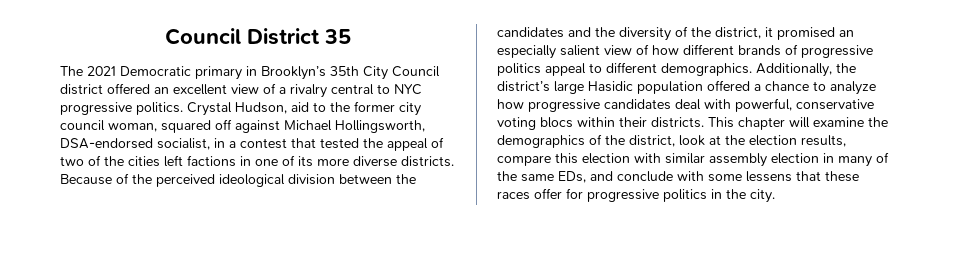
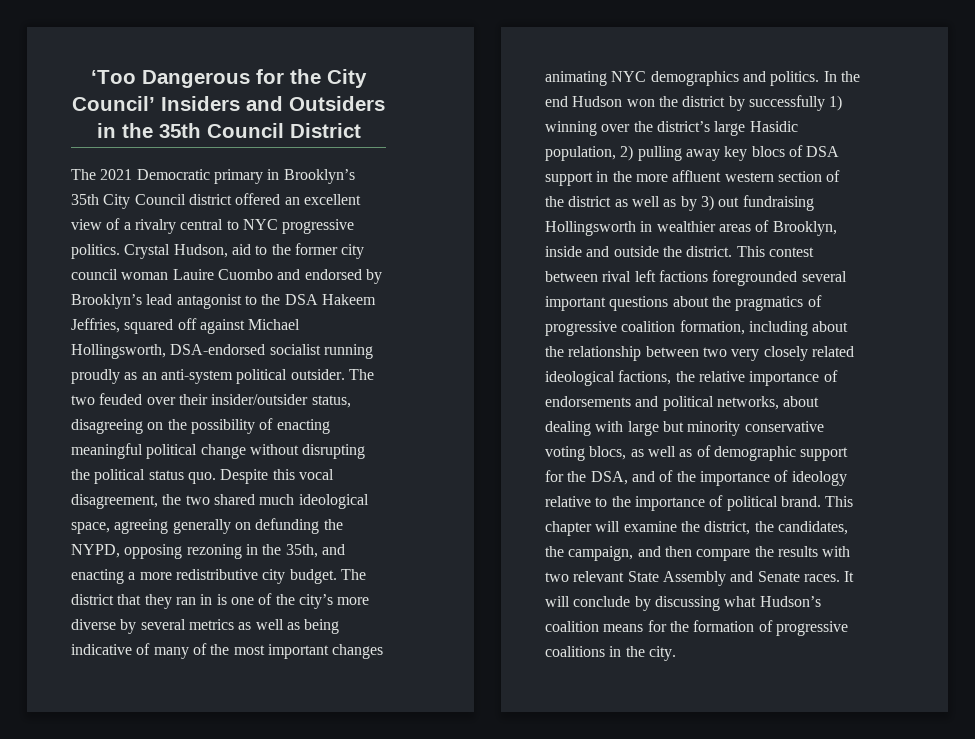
(164, 36) none -> [91,69,367,88] [72,96,385,111] [96,123,201,138] ‘Too Dangerous for the City Council’ Insiders and Outsiders in the 35th
[323,29,351,44] 35 -> (361, 130) none
[108,123,157,132] woman, -> [121,269,382,284] [71,294,376,309] [71,318,120,333] woman Lauire Cuombo and endorsed by Brooklyn’s lead antagonist to the DSA Hakeem Jeffries,
[157,137,444,151] [60,155,454,167] [60,173,416,187] [497,26,854,41] [497,44,873,59] [497,62,856,77] [497,80,876,95] [497,98,874,112] [497,117,704,130] socialist, in a contest that tested the appeal of two of the cities left factions in one of its more diverse districts. Because of the perceived ideological division between the candidates and the diversity of the district, it promised an especially salient view of how different brands of progressive politics appeal to different demographics. Additionally, the district’s large Hasidic population offered a chance to analyze how progressive candidates deal with powerful, conservative voting blocs within their districts. -> [269,344,373,359] [71,369,374,384] [71,393,351,408] [71,418,330,434] [71,443,366,459] [71,469,334,484] [71,494,369,509] [71,518,343,534] [71,544,345,559] [71,569,366,584] [71,593,370,609] [71,619,340,634] [71,643,384,659] [545,71,860,86] [545,95,843,111] [545,121,798,136] [545,145,840,161] [545,170,841,186] [545,195,814,211] [545,220,837,236] [545,246,814,257] [545,270,847,286] [545,295,822,311] [545,320,849,336] [545,346,854,361] [545,370,838,386] [545,396,820,411] [545,421,824,436] [545,445,849,461] [545,470,847,486] [545,495,821,511] socialist running proudly as an anti-system political outsider. The two feuded over their insider/outsider status, disagreeing on the possibility of enacting meaningful political change without disrupting the political status quo. Despite this vocal disagreement, the two shared much ideological space, agreeing generally on defunding the NYPD, opposing rezoning in the 35th, and enacting a more redistributive city budget. The district that they ran in is one of the city’s more diverse by several metrics as well as being indicative of many of the most important changes animating NYC demographics and politics. In the end Hudson won the district by successfully 1) winning over the district’s large Hasidic population, 2) pulling away key blocs of DSA support in the more affluent western section of the district as well as by 3) out fundraising Hollingsworth in wealthier areas of Brooklyn, inside and outside the district. This contest between rival left factions foregrounded several important questions about the pragmatics of progressive coalition formation, including about the relationship between two very closely related ideological factions, the relative importance of endorsements and political networks, about dealing with large but minority conservative voting blocs, as well as of demographic support for the DSA, and of the importance of ideology relative to the importance of political brand.
[497,134,846,148] [497,152,889,167] [497,171,859,183] [497,188,707,202] demographics of the district, look at the election results, compare this election with similar assembly election in many of the same EDs, and conclude with some lessens that these races offer for progressive politics -> [704,521,848,535] [545,546,851,561] [545,571,855,586] [545,596,821,611] [545,620,848,636] [545,646,605,657] district, the candidates, the campaign, and then compare the results with two relevant State Assembly and Senate races. It will conclude by discussing what Hudson’s coalition means for the formation of progressive coalitions

